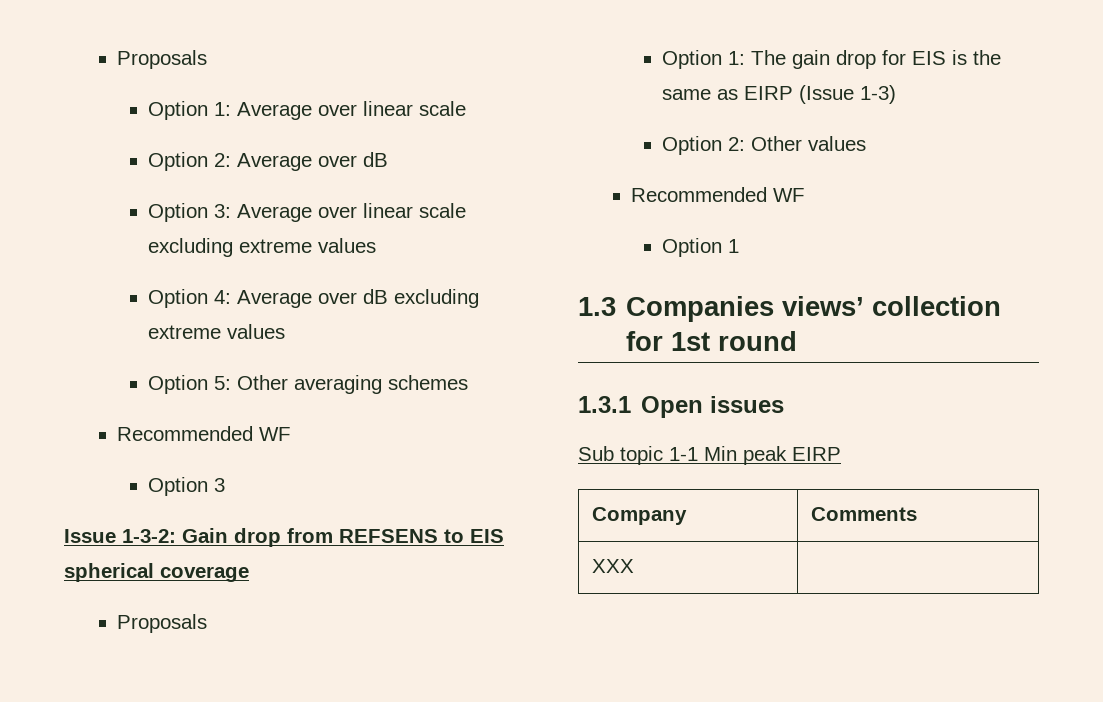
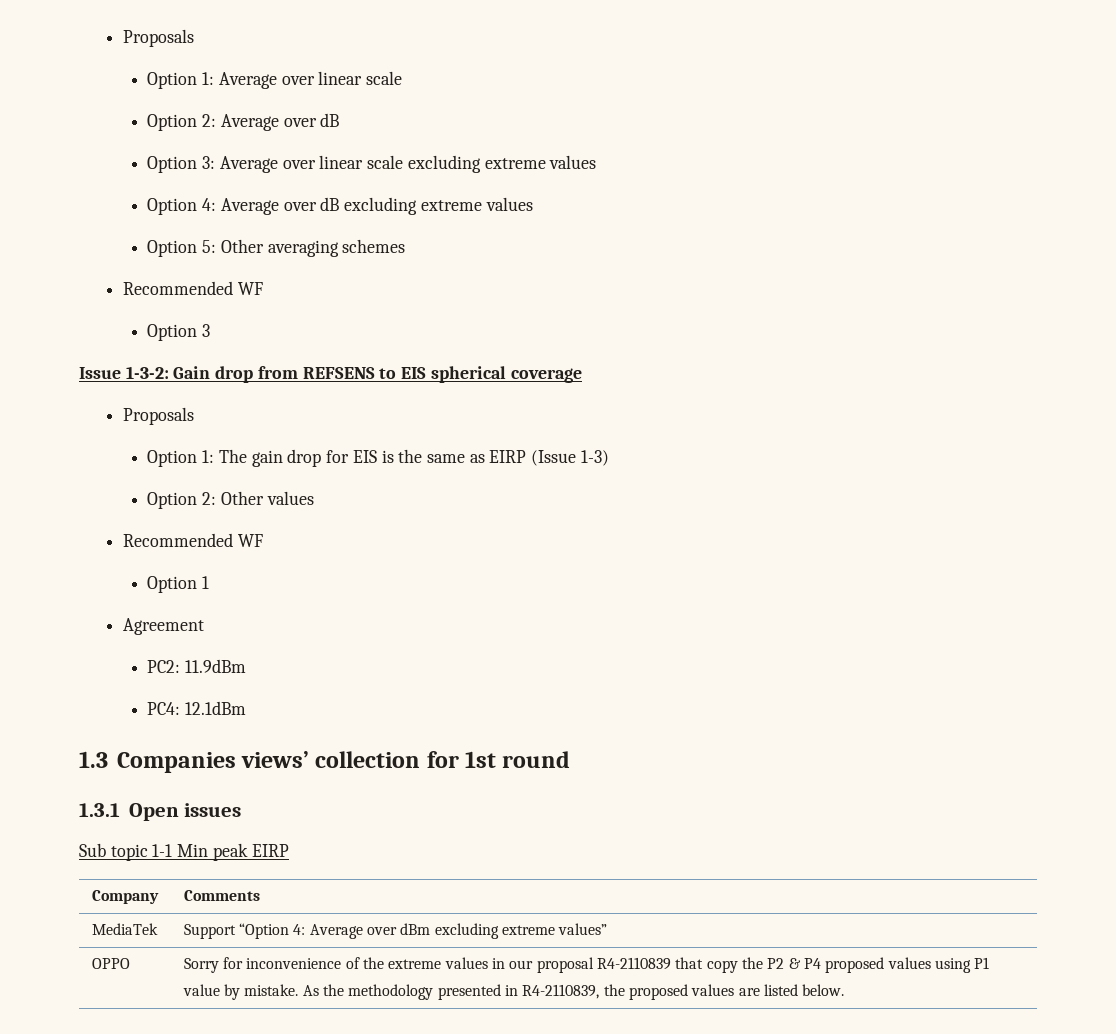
(740, 246) none -> [122,618,204,635] [147,659,247,673] [147,701,247,715] // Agreement // PC2: 11.9dBm // PC4: 12.1dBm
[592,559,635,573] XXX | -> [91,923,158,935] [183,923,608,939] [91,958,130,969] [183,957,990,973] [182,984,845,1000] MediaTek | Support “Option 4: Average over dBm excluding extreme values” // OPPO | Sorry for inconvenience of the extreme values in our proposal R4-2110839 that copy the P2 & P4 proposed values using P1 value by mistake. As the methodology presented in R4-2110839, the proposed values are listed below.

